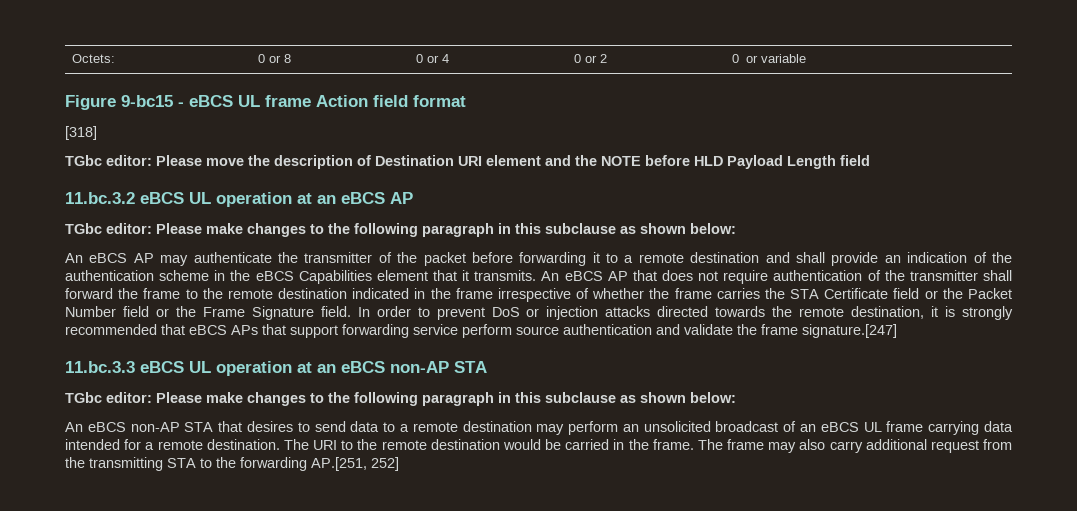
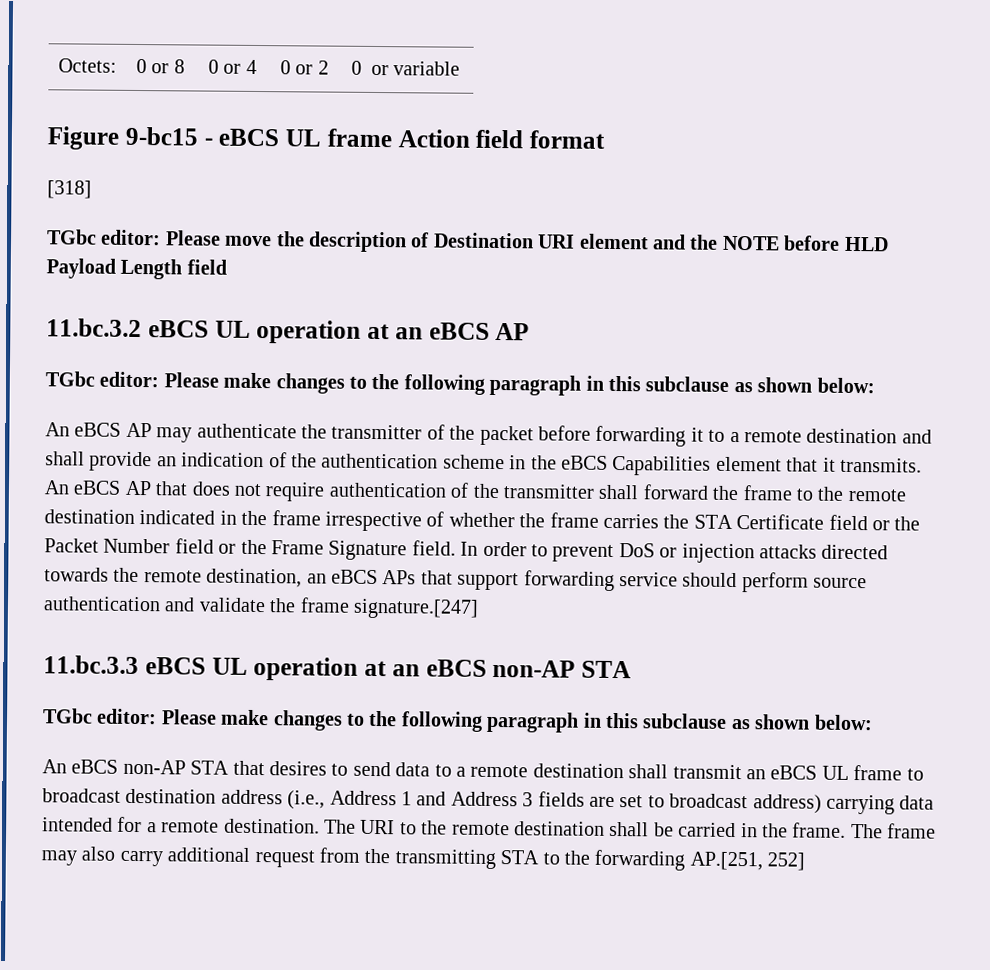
[931,306,1014,320] [65,324,185,335] it is strongly recommended that -> [306,573,327,584] an
(458, 329) none -> [682,572,738,588] should
[536,421,924,435] may perform an unsolicited broadcast of an eBCS UL frame -> [628,764,924,781] [42,788,822,814] shall transmit an eBCS UL frame to broadcast destination address (i.e., Address 1 and Address 3 fields are set to broadcast address)
[502,439,541,450] would -> [609,821,650,837] shall

